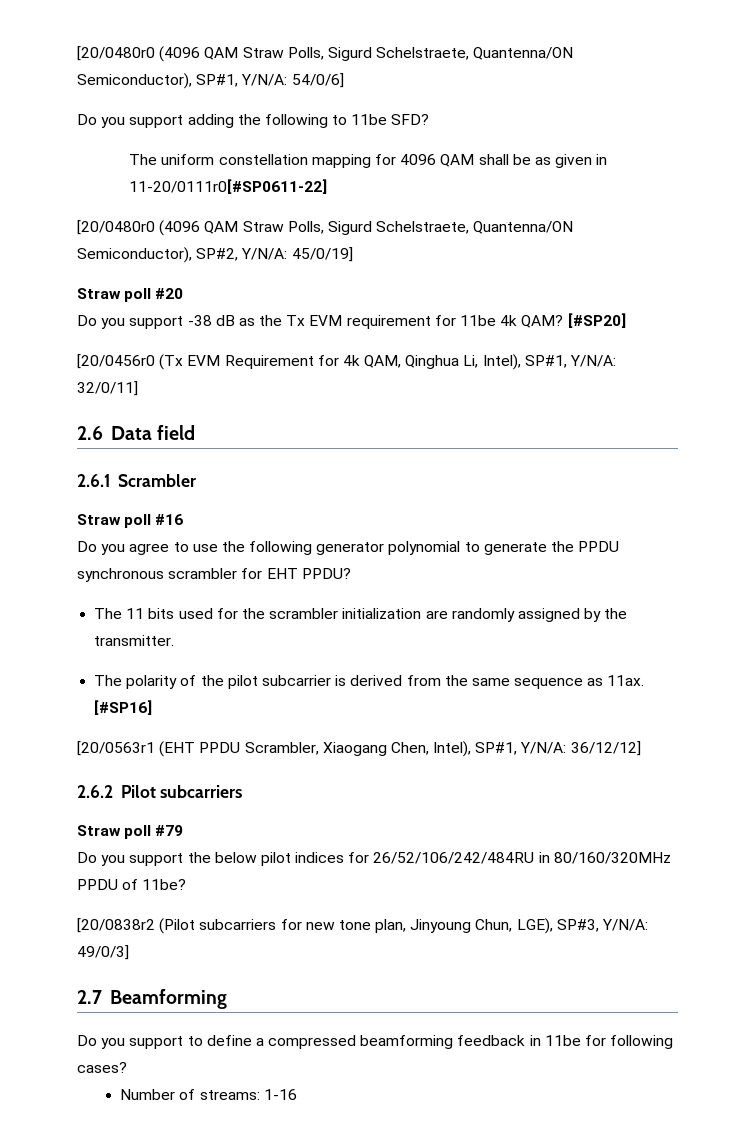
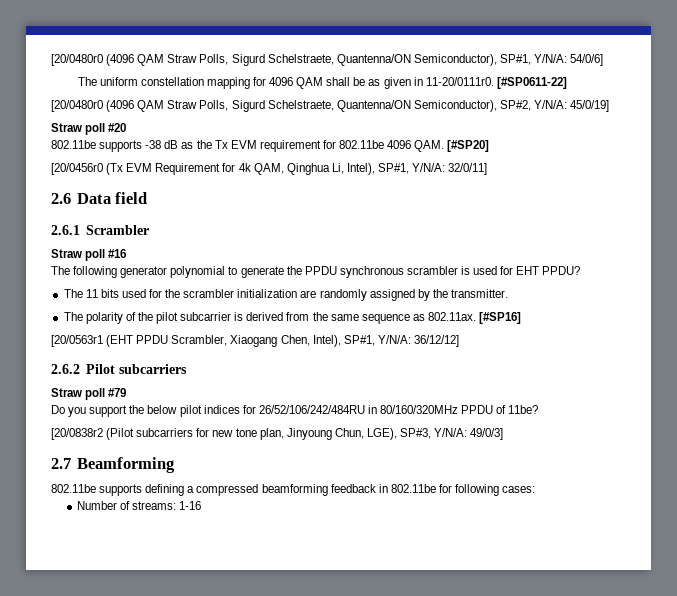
[77,114,430,128] // Do you support adding the following to 11be SFD? -> (604, 60) none
[129,179,328,194] 11-20/0111r0[#SP0611-22] -> [425,77,567,89] 11-20/0111r0. [#SP0611-22]
[77,315,184,329] Do you support -> [51,140,143,152] 802.11be supports
[460,315,564,328] 11be 4k QAM? -> [339,140,445,152] 802.11be 4096 QAM.
[77,541,245,555] Do you agree to use the -> [51,266,70,275] The
(238, 573) none -> [461,266,498,275] is used
[607,675,645,686] 11ax. -> [428,312,477,321] 802.11ax.
[77,1035,252,1049] Do you support to define -> [51,484,185,496] 802.11be supports defining
[544,1035,581,1046] 11be -> [390,484,436,493] 802.11be
[77,1062,127,1073] cases? -> [502,486,536,493] cases:

